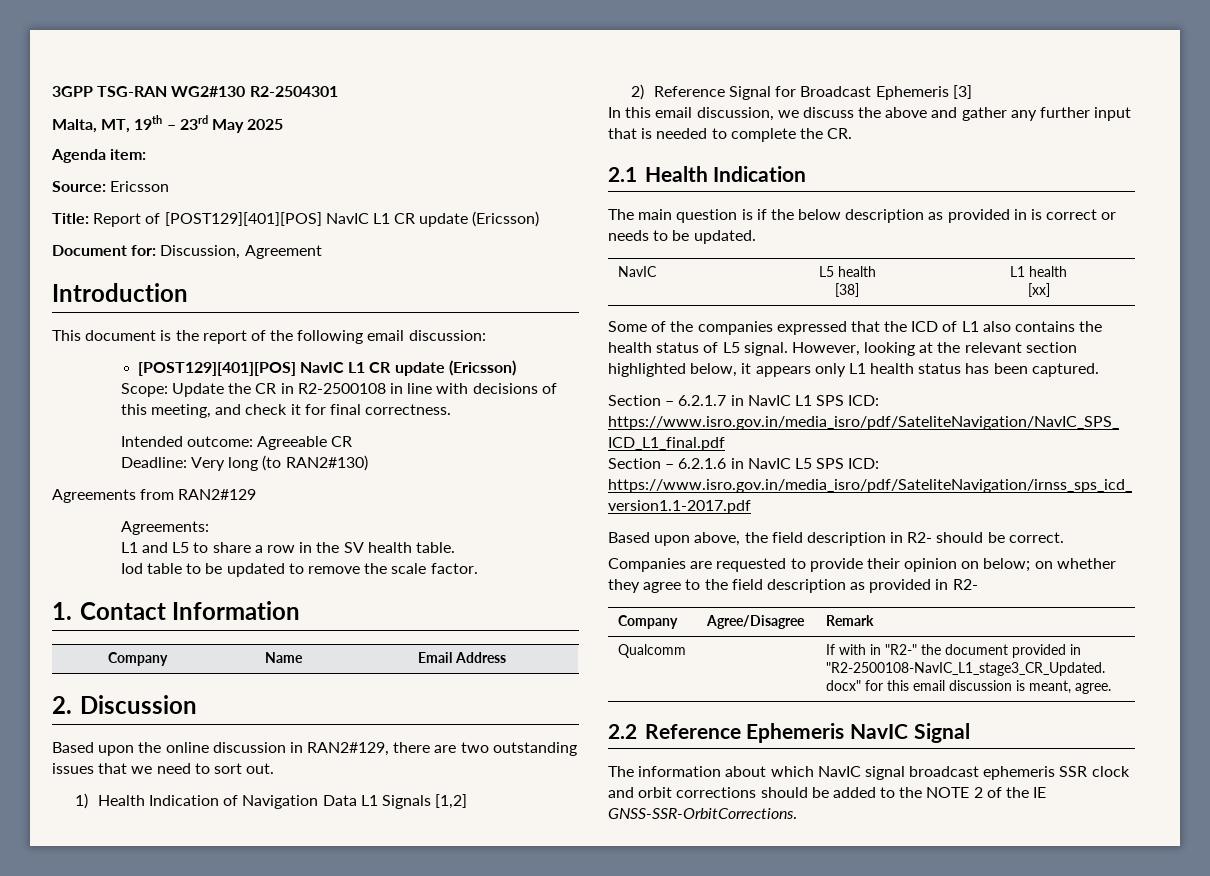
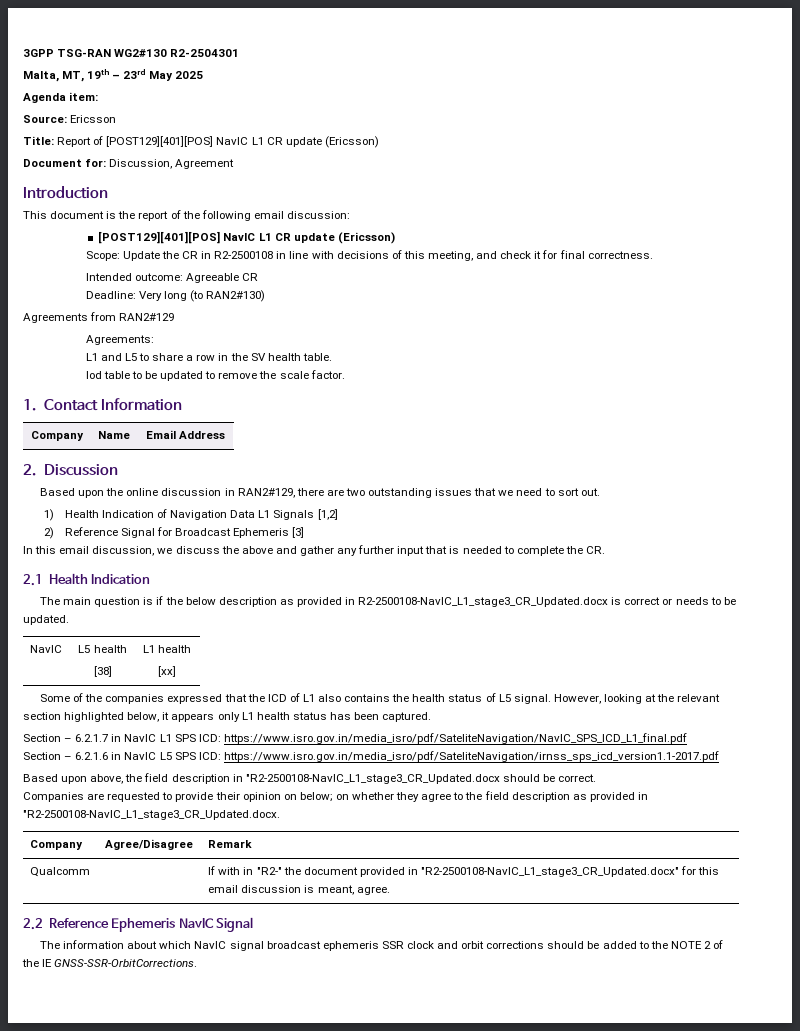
(1027, 214) none -> [358,597,609,607] R2-2500108-NavIC_L1_stage3_CR_Updated.docx
[907,532,933,543] R2- -> [245,774,500,784] "R2-2500108-NavIC_L1_stage3_CR_Updated.docx
[952,579,978,590] R2- -> [23,810,280,820] "R2-2500108-NavIC_L1_stage3_CR_Updated.docx.

